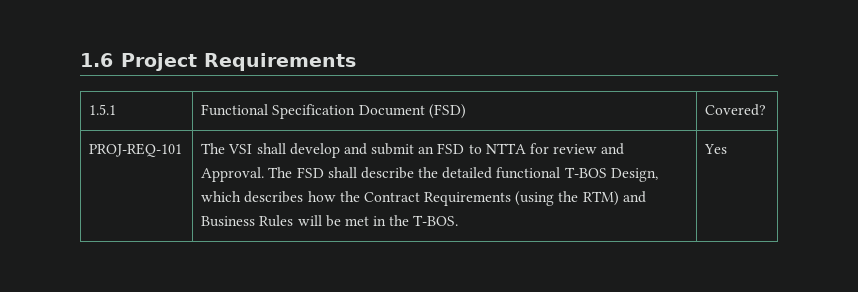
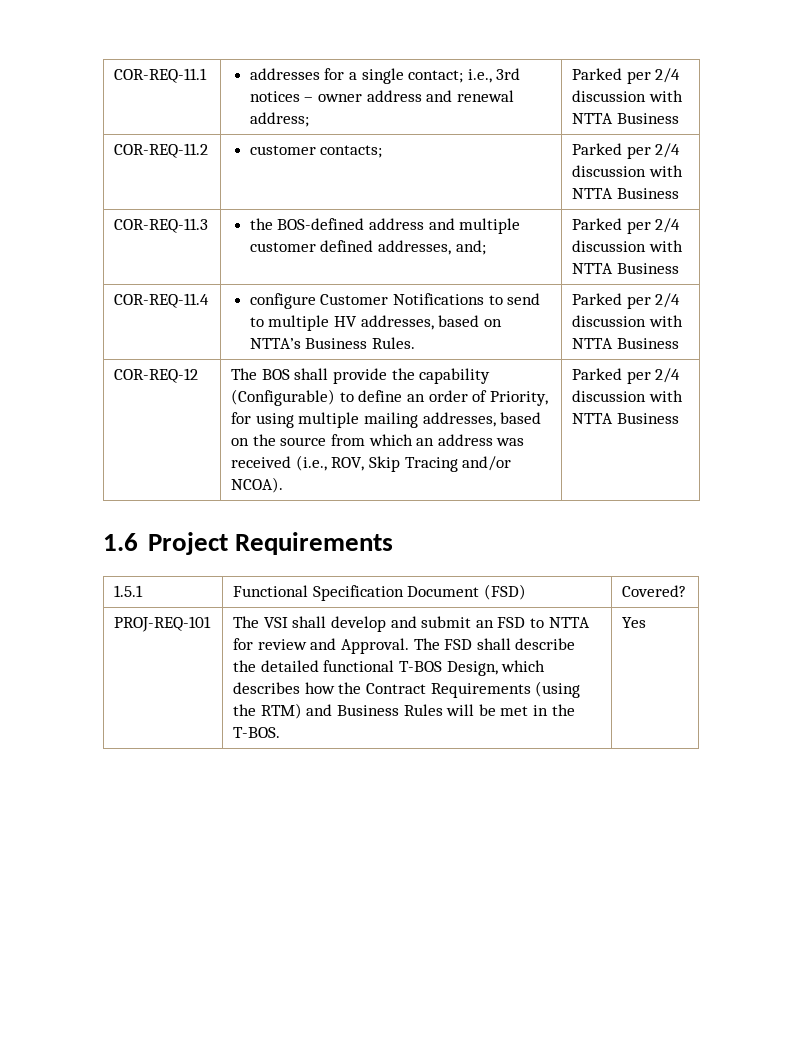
(80, 60) none -> [114,68,208,83] [249,68,521,84] [249,90,514,102] [249,112,309,127] [572,68,681,84] [572,90,683,102] [572,113,679,124] [114,143,209,158] [249,145,383,158] [572,143,681,159] [572,165,683,177] [572,188,679,199] [114,218,209,233] [249,218,521,234] [249,240,486,255] [572,218,681,234] [572,240,683,252] [572,263,679,274] [114,293,210,308] [249,293,541,309] [249,315,502,331] [249,337,416,349] [572,293,681,309] [572,315,683,327] [572,338,679,349] [114,368,199,383] [231,368,491,384] [231,389,548,406] [231,412,542,428] [231,434,525,446] [231,455,512,472] [231,477,284,493] [572,368,681,384] [572,390,683,402] [572,413,679,424] COR-REQ-11.1 | addresses for a single contact; i.e., 3rd notices – owner address and renewal address; | Parked per 2/4 discussion with NTTA Business // COR-REQ-11.2 | customer contacts; | Parked per 2/4 discussion with NTTA Business // COR-REQ-11.3 | the BOS-defined address and multiple customer defined addresses, and; | Parked per 2/4 discussion with NTTA Business // COR-REQ-11.4 | configure Customer Notifications to send to multiple HV addresses, based on NTTA’s Business Rules. | Parked per 2/4 discussion with NTTA Business // COR-REQ-12 | The BOS shall provide the capability (Configurable) to define an order of Priority, for using multiple mailing addresses, based on the source from which an address was received (i.e., ROV, Skip Tracing and/or NCOA). | Parked per 2/4 discussion with NTTA Business //

